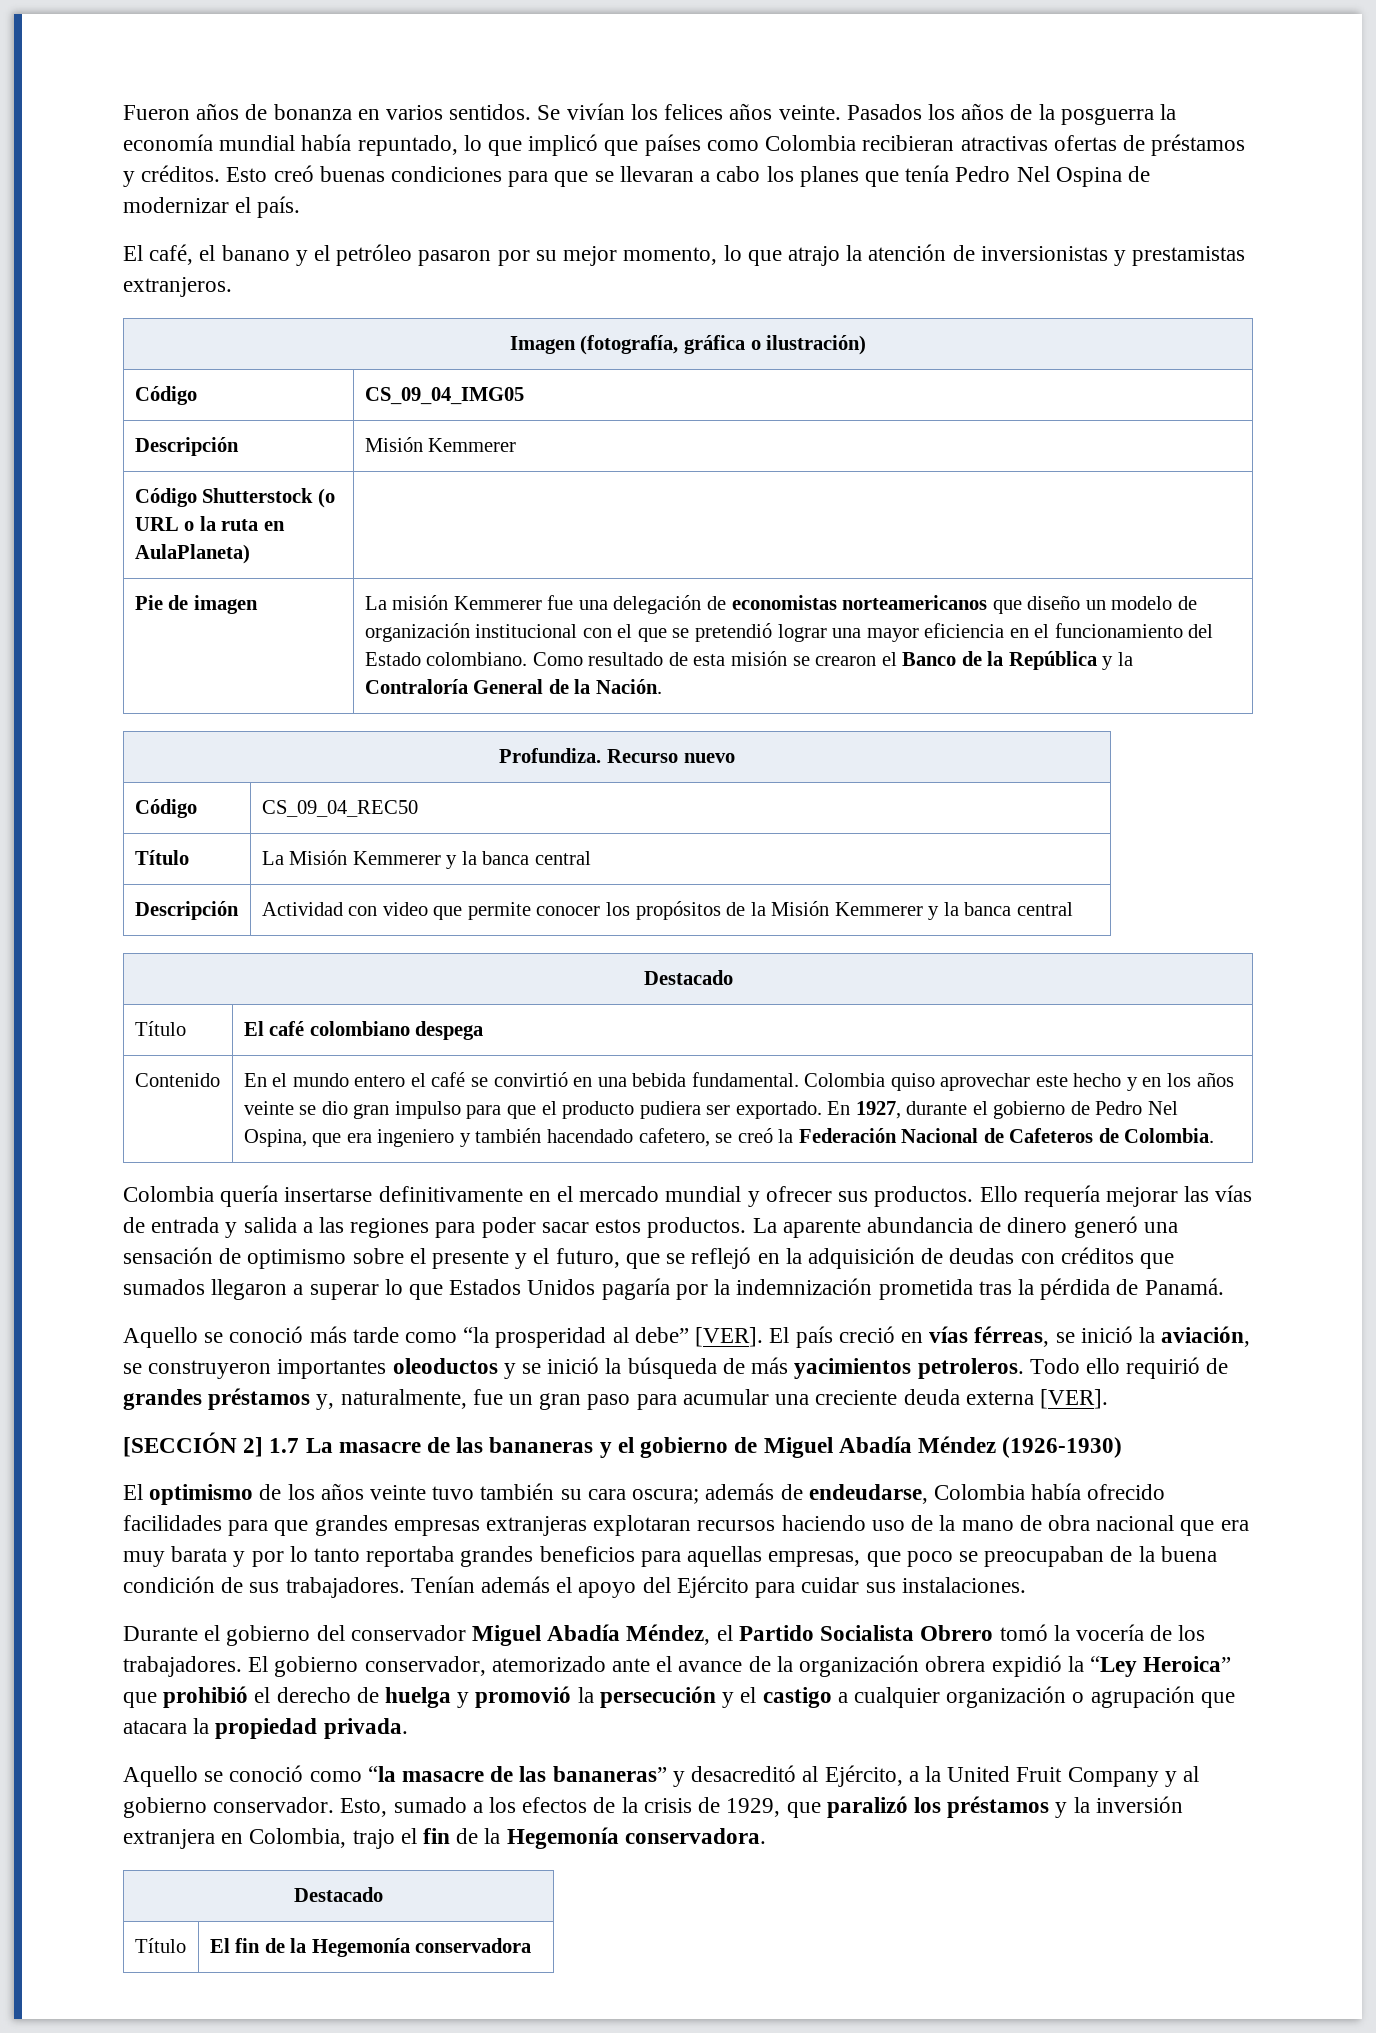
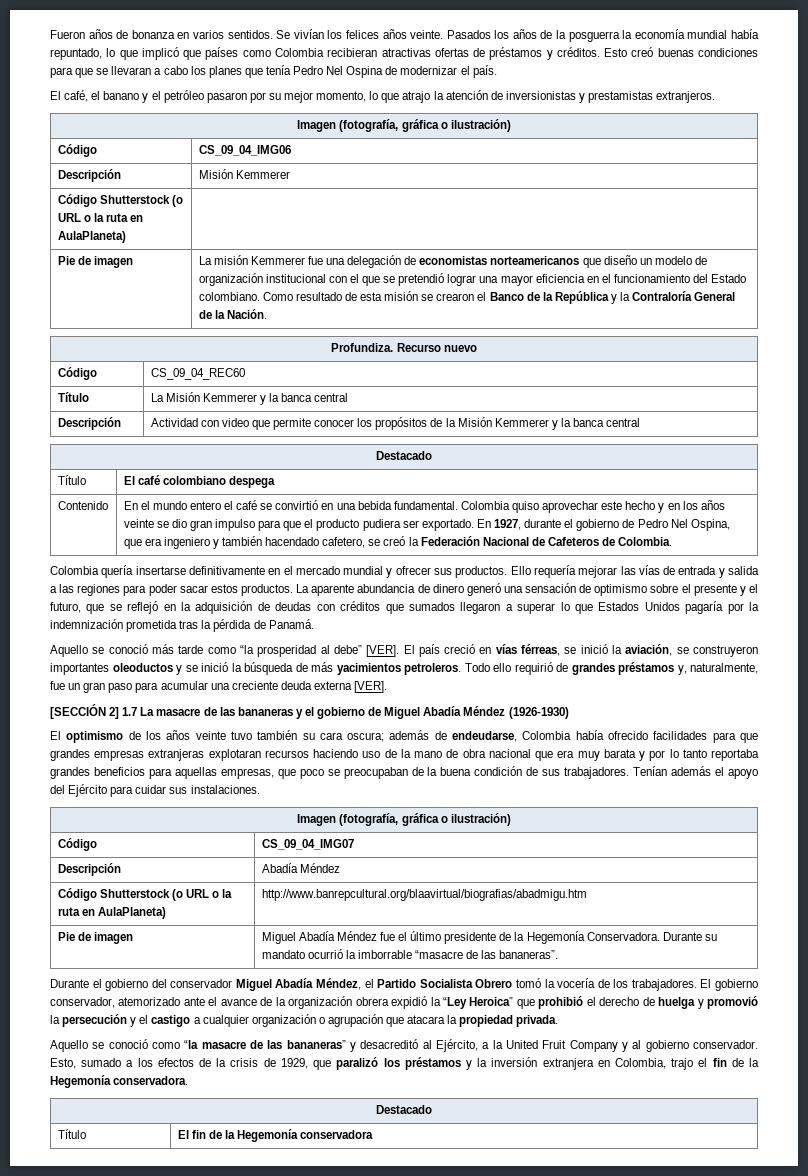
[364,387,524,405] CS_09_04_IMG05 -> [198,145,291,156] CS_09_04_IMG06
[261,800,418,817] CS_09_04_REC50 -> [150,368,245,380] CS_09_04_REC60
(1026, 1585) none -> [297,813,511,826] [57,838,97,851] [261,839,354,850] [57,863,121,876] [261,863,340,873] [57,888,233,901] [57,907,166,919] [261,889,587,901] [57,932,133,944] [261,931,717,944] [261,949,559,959] // Imagen (fotografía, gráfica o ilustración) // Código | CS_09_04_IMG07 // Descripción | Abadía Méndez // Código Shutterstock (o URL o la ruta en AulaPlaneta) | http://www.banrepcultural.org/blaavirtual/biografias/abadmigu.htm // Pie de imagen | Miguel Abadía Méndez fue el último presidente de la Hegemonía Conservadora. Durante su mandato ocurrió la imborrable “masacre de las bananeras”.

